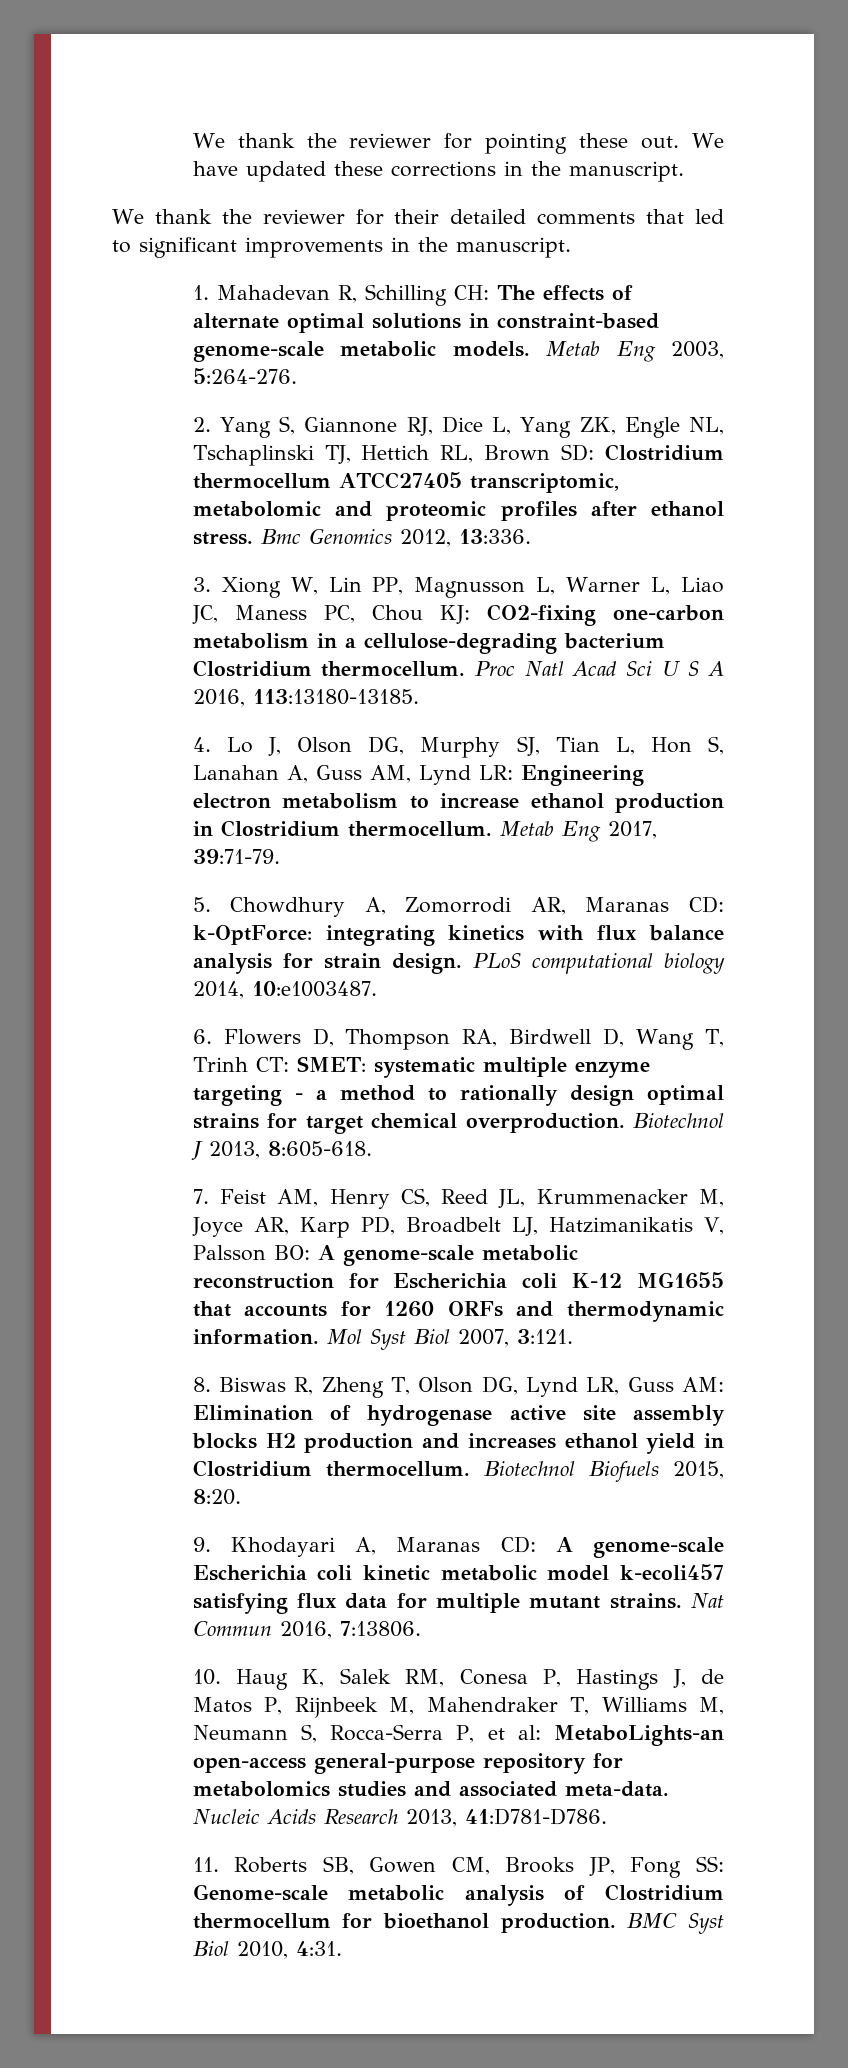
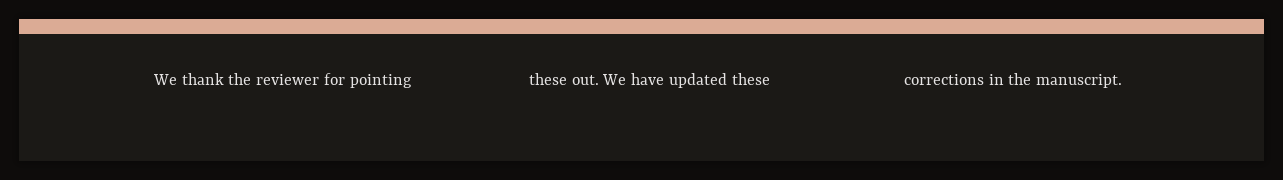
[112,209,724,225] [112,237,571,258] [192,284,633,306] [192,313,659,333] [192,341,724,362] [192,368,297,384] [192,416,724,438] [192,444,724,466] [192,472,619,493] [192,501,724,521] [192,528,531,547] [192,577,724,598] [191,604,724,626] [192,633,665,654] [192,660,725,677] [192,689,419,707] [192,736,724,758] [192,765,644,786] [192,793,724,813] [192,820,657,842] [192,849,280,864] [192,896,724,917] [192,925,724,946] [192,953,725,974] [192,981,377,999] [192,1028,725,1050] [192,1056,650,1078] [192,1085,724,1106] [192,1113,724,1134] [190,1141,372,1160] [192,1188,724,1209] [191,1216,725,1238] [192,1245,578,1266] [192,1272,724,1289] [192,1301,724,1322] [192,1329,573,1350] [192,1376,724,1398] [192,1405,725,1426] [191,1433,724,1454] [192,1460,724,1482] [192,1489,241,1505] [192,1536,724,1558] [192,1564,724,1581] [192,1593,724,1614] [192,1621,421,1639] [192,1668,724,1690] [192,1697,724,1718] [192,1724,724,1746] [192,1753,623,1774] [192,1781,669,1797] [192,1808,607,1827] [192,1856,724,1878] [192,1884,724,1906] [192,1913,724,1934] [192,1941,342,1959] // We thank the reviewer for their detailed comments that led to significant improvements in the manuscript. // 1. Mahadevan R, Schilling CH: The effects of alternate optimal solutions in constraint-based genome-scale metabolic models. Metab Eng 2003, 5:264-276. // 2. Yang S, Giannone RJ, Dice L, Yang ZK, Engle NL, Tschaplinski TJ, Hettich RL, Brown SD: Clostridium thermocellum ATCC27405 transcriptomic, metabolomic and proteomic profiles after ethanol stress. Bmc Genomics 2012, 13:336. // 3. Xiong W, Lin PP, Magnusson L, Warner L, Liao JC, Maness PC, Chou KJ: CO2-fixing one-carbon metabolism in a cellulose-degrading bacterium Clostridium thermocellum. Proc Natl Acad Sci U S A 2016, 113:13180-13185. // 4. Lo J, Olson DG, Murphy SJ, Tian L, Hon S, Lanahan A, Guss AM, Lynd LR: Engineering electron metabolism to increase ethanol production in Clostridium thermocellum. Metab Eng 2017, 39:71-79. // 5. Chowdhury A, Zomorrodi AR, Maranas CD: k-OptForce: integrating kinetics with flux balance analysis for strain design. PLoS computational biology 2014, 10:e1003487. // 6. Flowers D, Thompson RA, Birdwell D, Wang T, Trinh CT: SMET: systematic multiple enzyme targeting - a method to rationally design optimal strains for target chemical overproduction. Biotechnol J 2013, 8:605-618. // 7. Feist AM, Henry CS, Reed JL, Krummenacker M, Joyce AR, Karp PD, Broadbelt LJ, Hatzimanikatis V, Palsson BO: A genome-scale metabolic reconstruction for Escherichia coli K-12 MG1655 that accounts for 1260 ORFs and thermodynamic information. Mol Syst Biol 2007, 3:121. // 8. Biswas R, Zheng T, Olson DG, Lynd LR, Guss AM: Elimination of hydrogenase active site assembly blocks H2 production and increases ethanol yield in Clostridium thermocellum. Biotechnol Biofuels 2015, 8:20. // 9. Khodayari A, Maranas CD: A genome-scale Escherichia coli kinetic metabolic model k-ecoli457 satisfying flux data for multiple mutant strains. Nat Commun 2016, 7:13806. // 10. Haug K, Salek RM, Conesa P, Hastings J, de Matos P, Rijnbeek M, Mahendraker T, Williams M, Neumann S, Rocca-Serra P, et al: MetaboLights-an open-access general-purpose repository for metabolomics studies and associated meta-data. Nucleic Acids Research 2013, 41:D781-D786. // 11. Roberts SB, Gowen CM, Brooks JP, Fong SS: Genome-scale metabolic analysis of Clostridium thermocellum for bioethanol production. BMC Syst Biol 2010, 4:31. -> (1123, 81) none

